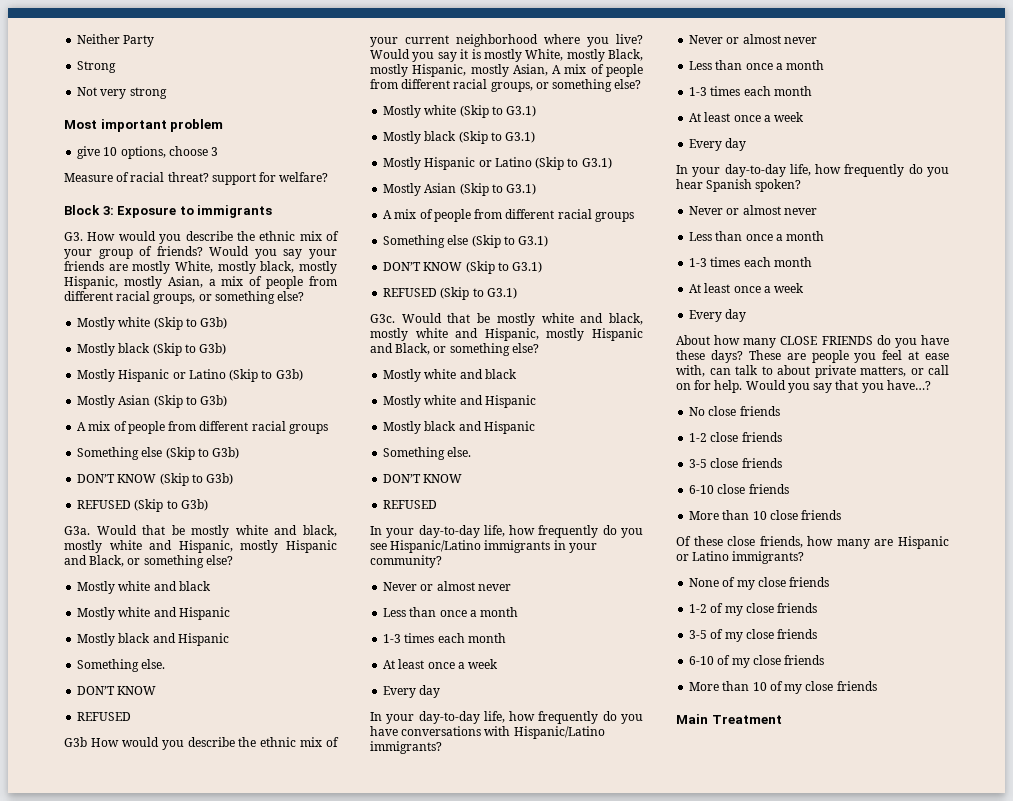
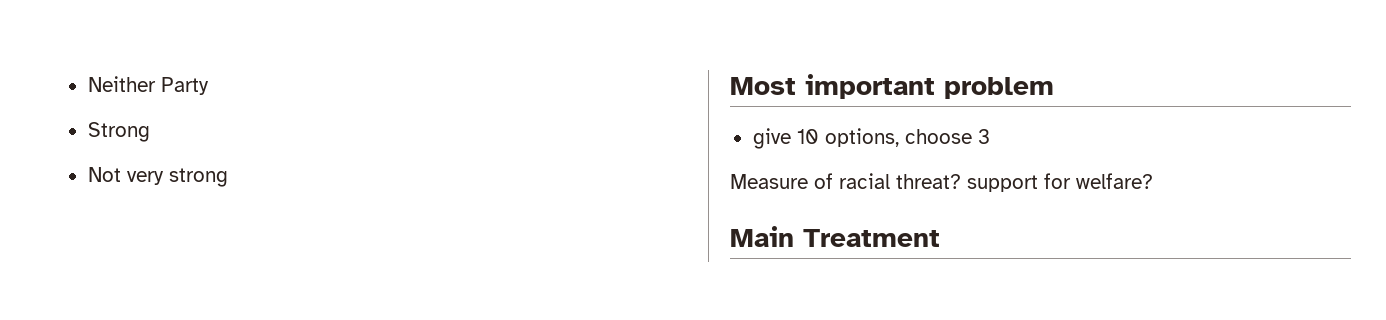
[64,205,273,218] [64,231,339,244] [64,246,338,259] [64,261,337,274] [64,276,337,289] [64,291,305,304] [77,317,228,330] [77,343,227,356] [77,369,303,382] [77,395,228,408] [77,421,328,434] [77,447,240,460] [77,473,234,486] [77,499,208,512] [64,525,337,538] [64,540,337,553] [64,555,233,568] [77,581,211,594] [77,607,230,620] [77,633,229,646] [77,659,166,672] [77,686,157,695] [77,712,132,721] [64,737,339,750] [370,34,643,47] [370,49,643,62] [370,64,643,77] [370,79,642,92] [383,105,537,118] [383,131,536,144] [383,157,612,170] [383,183,537,196] [383,209,634,222] [383,235,549,248] [383,261,543,274] [383,287,517,300] [370,313,643,326] [370,328,643,341] [370,343,539,356] [383,369,517,382] [383,395,536,408] [383,421,535,434] [383,447,472,460] [383,474,463,483] [383,500,438,509] [370,525,643,538] [370,540,597,553] [370,555,442,568] [383,581,511,591] [383,607,519,617] [383,633,506,643] [383,659,499,669] [383,685,441,698] [370,711,643,724] [370,726,605,739] [370,741,442,754] [689,34,817,44] [689,60,825,70] [689,86,812,96] [689,112,805,122] [689,138,747,151] [676,164,949,177] [676,179,802,192] [689,205,817,215] [689,231,825,241] [689,257,812,267] [689,283,805,293] [689,309,747,322] [676,335,949,348] [676,350,949,363] [676,365,949,378] [676,380,931,393] [689,406,780,416] [689,432,782,442] [689,458,782,468] [689,484,789,494] [689,510,842,520] [676,536,949,549] [676,551,805,564] [689,577,830,590] [689,603,818,616] [689,629,818,642] [689,655,825,668] [689,681,877,694] // Block 3: Exposure to immigrants // G3. How would you describe the ethnic mix of your group of friends? Would you say your friends are mostly White, mostly black, mostly Hispanic, mostly Asian, a mix of people from different racial groups, or something else? // Mostly white (Skip to G3b) // Mostly black (Skip to G3b) // Mostly Hispanic or Latino (Skip to G3b) // Mostly Asian (Skip to G3b) // A mix of people from different racial groups // Something else (Skip to G3b) // DON’T KNOW (Skip to G3b) // REFUSED (Skip to G3b) // G3a. Would that be mostly white and black, mostly white and Hispanic, mostly Hispanic and Black, or something else? // Mostly white and black // Mostly white and Hispanic // Mostly black and Hispanic // Something else. // DON’T KNOW // REFUSED // G3b How would you describe the ethnic mix of your current neighborhood where you live? Would you say it is mostly White, mostly Black, mostly Hispanic, mostly Asian, A mix of people from different racial groups, or something else? // Mostly white (Skip to G3.1) // Mostly black (Skip to G3.1) // Mostly Hispanic or Latino (Skip to G3.1) // Mostly Asian (Skip to G3.1) // A mix of people from different racial groups // Something else (Skip to G3.1) // DON’T KNOW (Skip to G3.1) // REFUSED (Skip to G3.1) // G3c. Would that be mostly white and black, mostly white and Hispanic, mostly Hispanic and Black, or something else? // Mostly white and black // Mostly white and Hispanic // Mostly black and Hispanic // Something else. // DON’T KNOW // REFUSED // In your day-to-day life, how frequently do you see Hispanic/Latino immigrants in your community? // Never or almost never // Less than once a month // 1-3 times each month // At least once a week // Every day // In your day-to-day life, how frequently do you have conversations with Hispanic/Latino immigrants? // Never or almost never // Less than once a month // 1-3 times each month // At least once a week // Every day // In your day-to-day life, how frequently do you hear Spanish spoken? // Never or almost never // Less than once a month // 1-3 times each month // At least once a week // Every day // About how many CLOSE FRIENDS do you have these days? These are people you feel at ease with, can talk to about private matters, or call on for help. Would you say that you have…? // No close friends // 1-2 close friends // 3-5 close friends // 6-10 close friends // More than 10 close friends // Of these close friends, how many are Hispanic or Latino immigrants? // None of my close friends // 1-2 of my close friends // 3-5 of my close friends // 6-10 of my close friends // More than 10 of my close friends -> (1153, 181) none

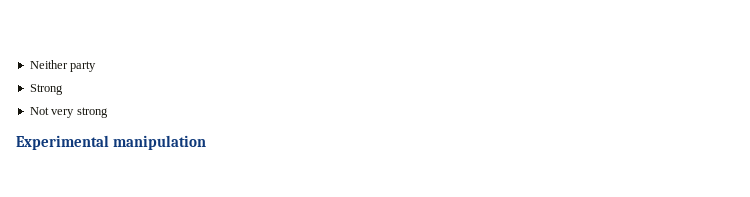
[160,77,209,95] Party -> [70,61,97,72] party
[730,74,1054,99] [752,128,990,149] [730,173,1153,192] [730,226,940,247] Most important problem // give 10 options, choose 3 // Measure of racial threat? support for welfare? // Main Treatment -> [16,135,207,150] Experimental manipulation

